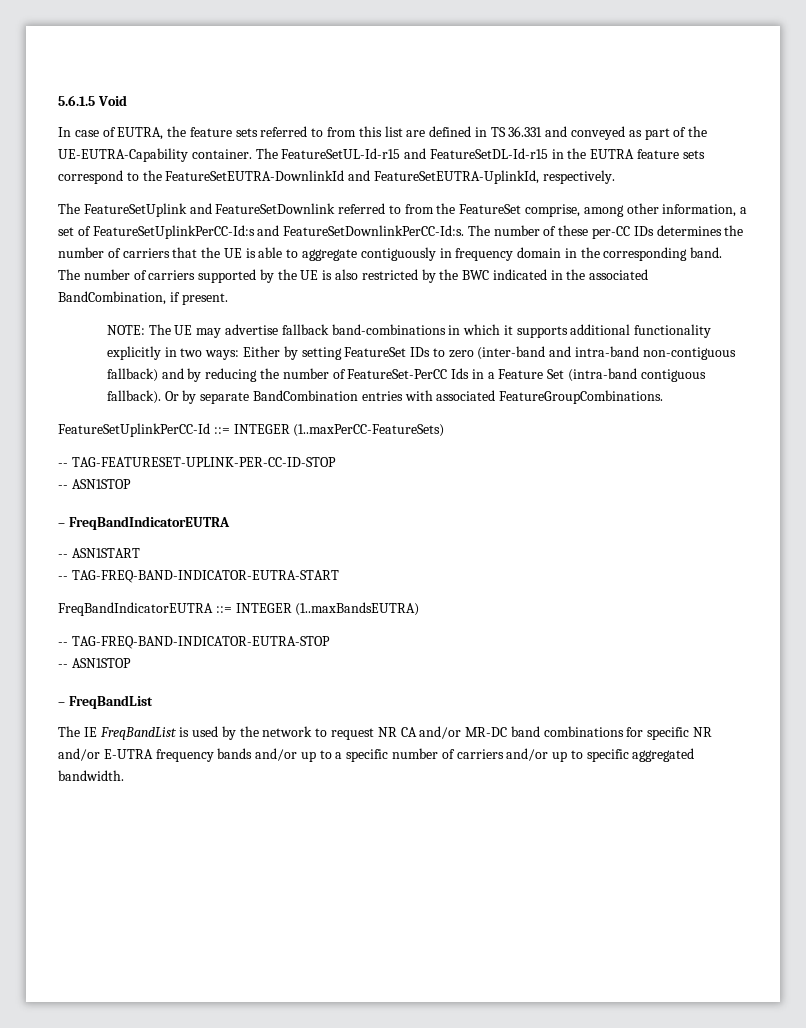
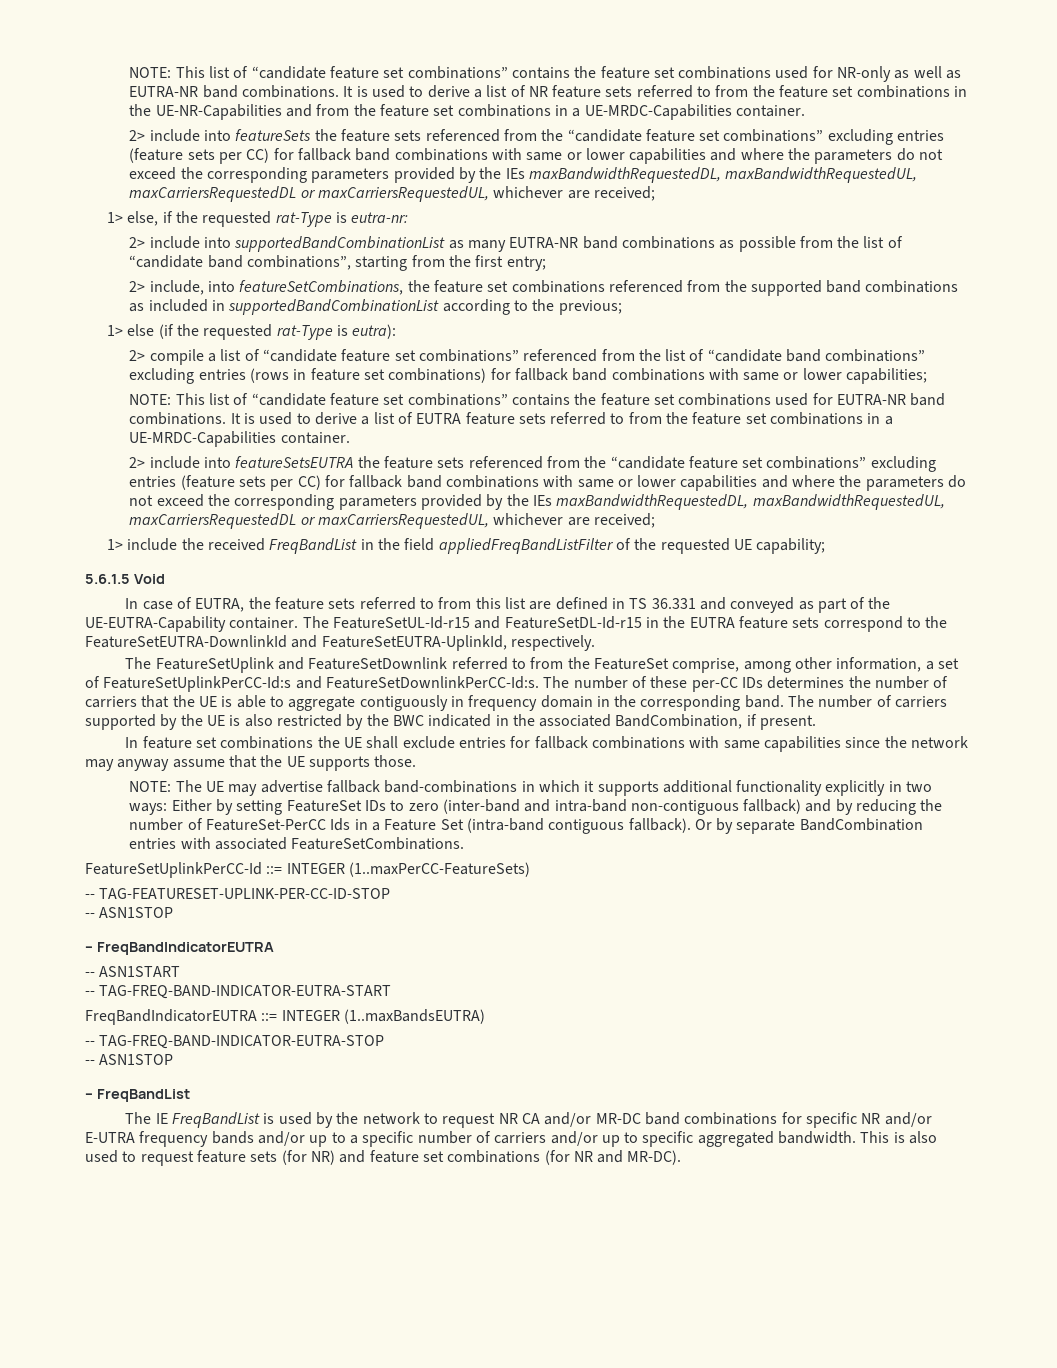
(58, 100) none -> [129,66,962,82] [129,85,968,98] [129,104,805,120] [129,129,945,145] [129,148,944,164] [129,167,918,183] [129,186,655,202] [107,211,409,227] [129,236,903,252] [129,255,546,271] [129,280,959,296] [129,299,622,315] [107,324,397,340] [129,349,926,365] [129,368,928,384] [129,393,946,406] [129,412,893,425] [129,431,350,447] [129,456,936,472] [129,475,967,491] [129,494,945,510] [129,513,655,529] [107,538,826,554] NOTE: This list of “candidate feature set combinations” contains the feature set combinations used for NR-only as well as EUTRA-NR band combinations. It is used to derive a list of NR feature sets referred to from the feature set combinations in the UE-NR-Capabilities and from the feature set combinations in a UE-MRDC-Capabilities container. // 2> include into featureSets the feature sets referenced from the “candidate feature set combinations” excluding entries (feature sets per CC) for fallback band combinations with same or lower capabilities and where the parameters do not exceed the corresponding parameters provided by the IEs maxBandwidthRequestedDL, maxBandwidthRequestedUL, maxCarriersRequestedDL or maxCarriersRequestedUL, whichever are received; // 1> else, if the requested rat-Type is eutra-nr: // 2> include into supportedBandCombinationList as many EUTRA-NR band combinations as possible from the list of “candidate band combinations”, starting from the first entry; // 2> include, into featureSetCombinations, the feature set combinations referenced from the supported band combinations as included in supportedBandCombinationList according to the previous; // 1> else (if the requested rat-Type is eutra): // 2> compile a list of “candidate feature set combinations” referenced from the list of “candidate band combinations” excluding entries (rows in feature set combinations) for fallback band combinations with same or lower capabilities; // NOTE: This list of “candidate feature set combinations” contains the feature set combinations used for EUTRA-NR band combinations. It is used to derive a list of EUTRA feature sets referred to from the feature set combinations in a UE-MRDC-Capabilities container. // 2> include into featureSetsEUTRA the feature sets referenced from the “candidate feature set combinations” excluding entries (feature sets per CC) for fallback band combinations with same or lower capabilities and where the parameters do not exceed the corresponding parameters provided by the IEs maxBandwidthRequestedDL, maxBandwidthRequestedUL, maxCarriersRequestedDL or maxCarriersRequestedUL, whichever are received; // 1> include the received FreqBandList in the field appliedFreqBandListFilter of the requested UE capability; //
(228, 299) none -> [125,736,968,752] [85,755,417,771] // In feature set combinations the UE shall exclude entries for fallback combinations with same capabilities since the network may anyway assume that the UE supports those.
[499,390,664,404] FeatureGroupCombinations. -> [291,837,465,850] FeatureSetCombinations.
(124, 775) none -> [860,1131,938,1144] [85,1150,682,1166] This is also used to request feature sets (for NR) and feature set combinations (for NR and MR-DC).

